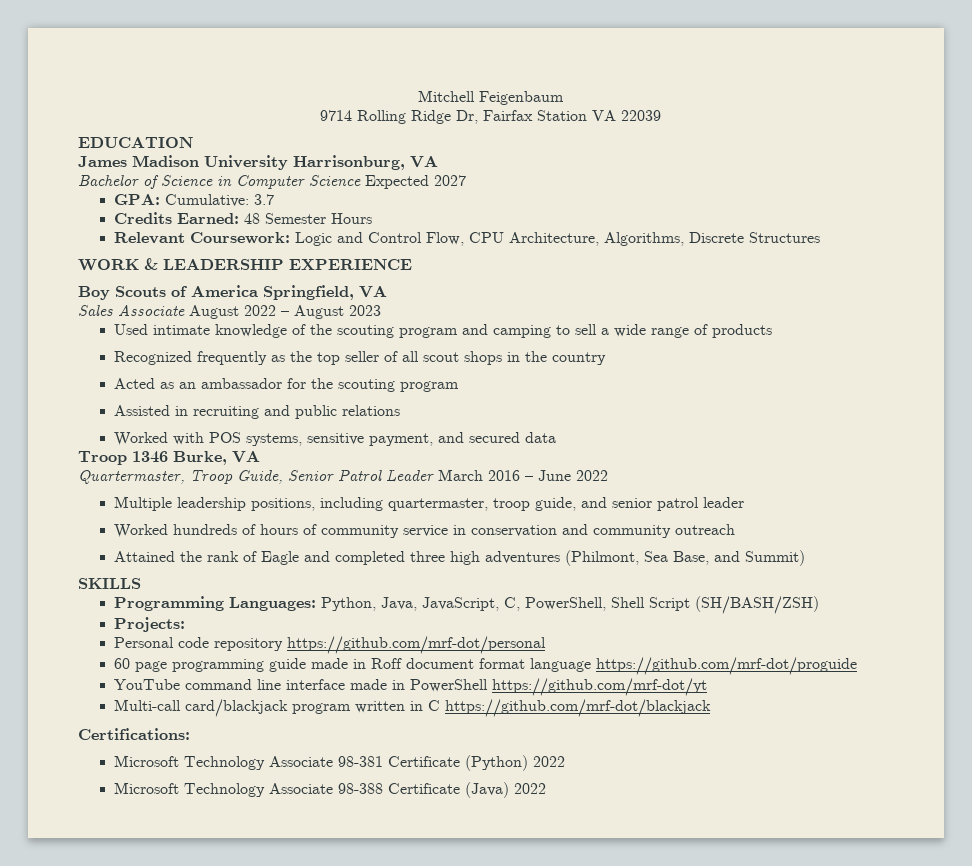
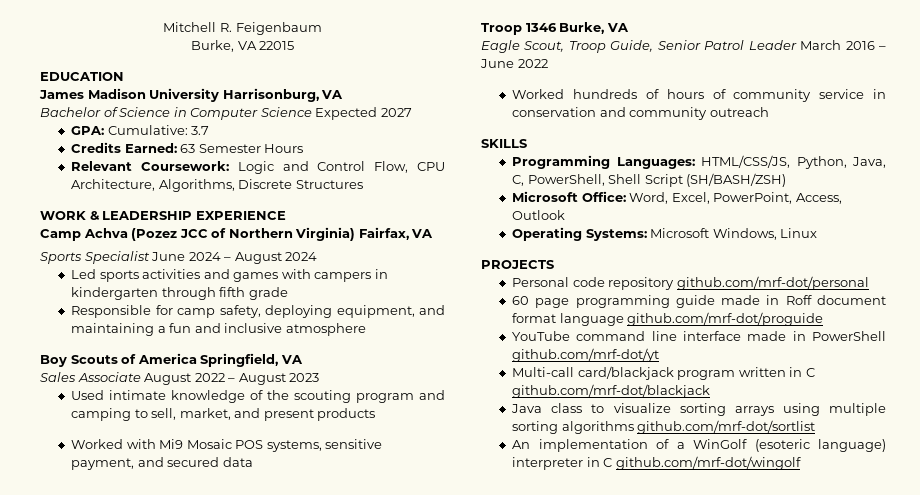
(475, 96) none -> [220,23,232,32] R.
[320,110,661,124] 9714 Rolling Ridge Dr, Fairfax Station VA 22039 -> [190,40,295,52] Burke, VA 22015
[244,213,261,224] 48 -> [180,144,196,153] 63
(412, 264) none -> [40,227,434,241] [40,251,318,264] [71,269,388,282] [71,287,288,300] [71,305,445,318] [71,323,366,336] // Camp Achva (Pozez JCC of Northern Virginia) Fairfax, VA // Sports Specialist June 2024 – August 2024 // Led sports activities and games with campers in kindergarten through fifth grade // Responsible for camp safety, deploying equipment, and maintaining a fun and inclusive atmosphere
[575,324,773,338] [114,351,607,365] [114,378,460,392] [114,405,401,419] sell a wide range of products // Recognized frequently as the top seller of all scout shops in the country // Acted as an ambassador for the scouting program // Assisted in recruiting and public relations -> [151,408,376,421] sell, market, and present products
(205, 438) none -> [159,439,232,449] Mi9 Mosaic
[78,470,185,484] Quartermaster, -> [481,40,565,53] Eagle Scout,
[114,496,745,511] // Multiple leadership positions, including quartermaster, troop guide, and senior patrol leader -> (548, 63) none
[114,550,806,566] // Attained the rank of Eagle and completed three high adventures (Philmont, Sea Base, and Summit) -> (769, 112) none
(317, 604) none -> [701,155,791,168] HTML/CSS/JS,
[422,597,500,611] JavaScript, -> (886, 162) none
[114,617,186,632] Projects: -> [512,191,842,204] [512,210,566,220] [512,227,818,241] [481,260,554,269] Microsoft Office: Word, Excel, PowerPoint, Access, Outlook // Operating Systems: Microsoft Windows, Linux // PROJECTS
[287,636,547,654] https://github.com/mrf-dot/personal -> [676,276,869,290] github.com/mrf-dot/personal
[596,657,858,675] https://github.com/mrf-dot/proguide -> [627,312,824,326] github.com/mrf-dot/proguide
[492,678,708,696] https://github.com/mrf-dot/yt -> [512,348,660,362] github.com/mrf-dot/yt
[445,699,712,717] [78,728,190,740] [114,755,566,771] [114,782,547,798] https://github.com/mrf-dot/blackjack // Certifications: // Microsoft Technology Associate 98-381 Certificate (Python) 2022 // Microsoft Technology Associate 98-388 Certificate (Java) 2022 -> [512,384,711,398] [511,403,886,416] [512,420,816,434] [512,439,886,452] [512,456,801,470] github.com/mrf-dot/blackjack // Java class to visualize sorting arrays using multiple sorting algorithms github.com/mrf-dot/sortlist // An implementation of a WinGolf (esoteric language) interpreter in C github.com/mrf-dot/wingolf

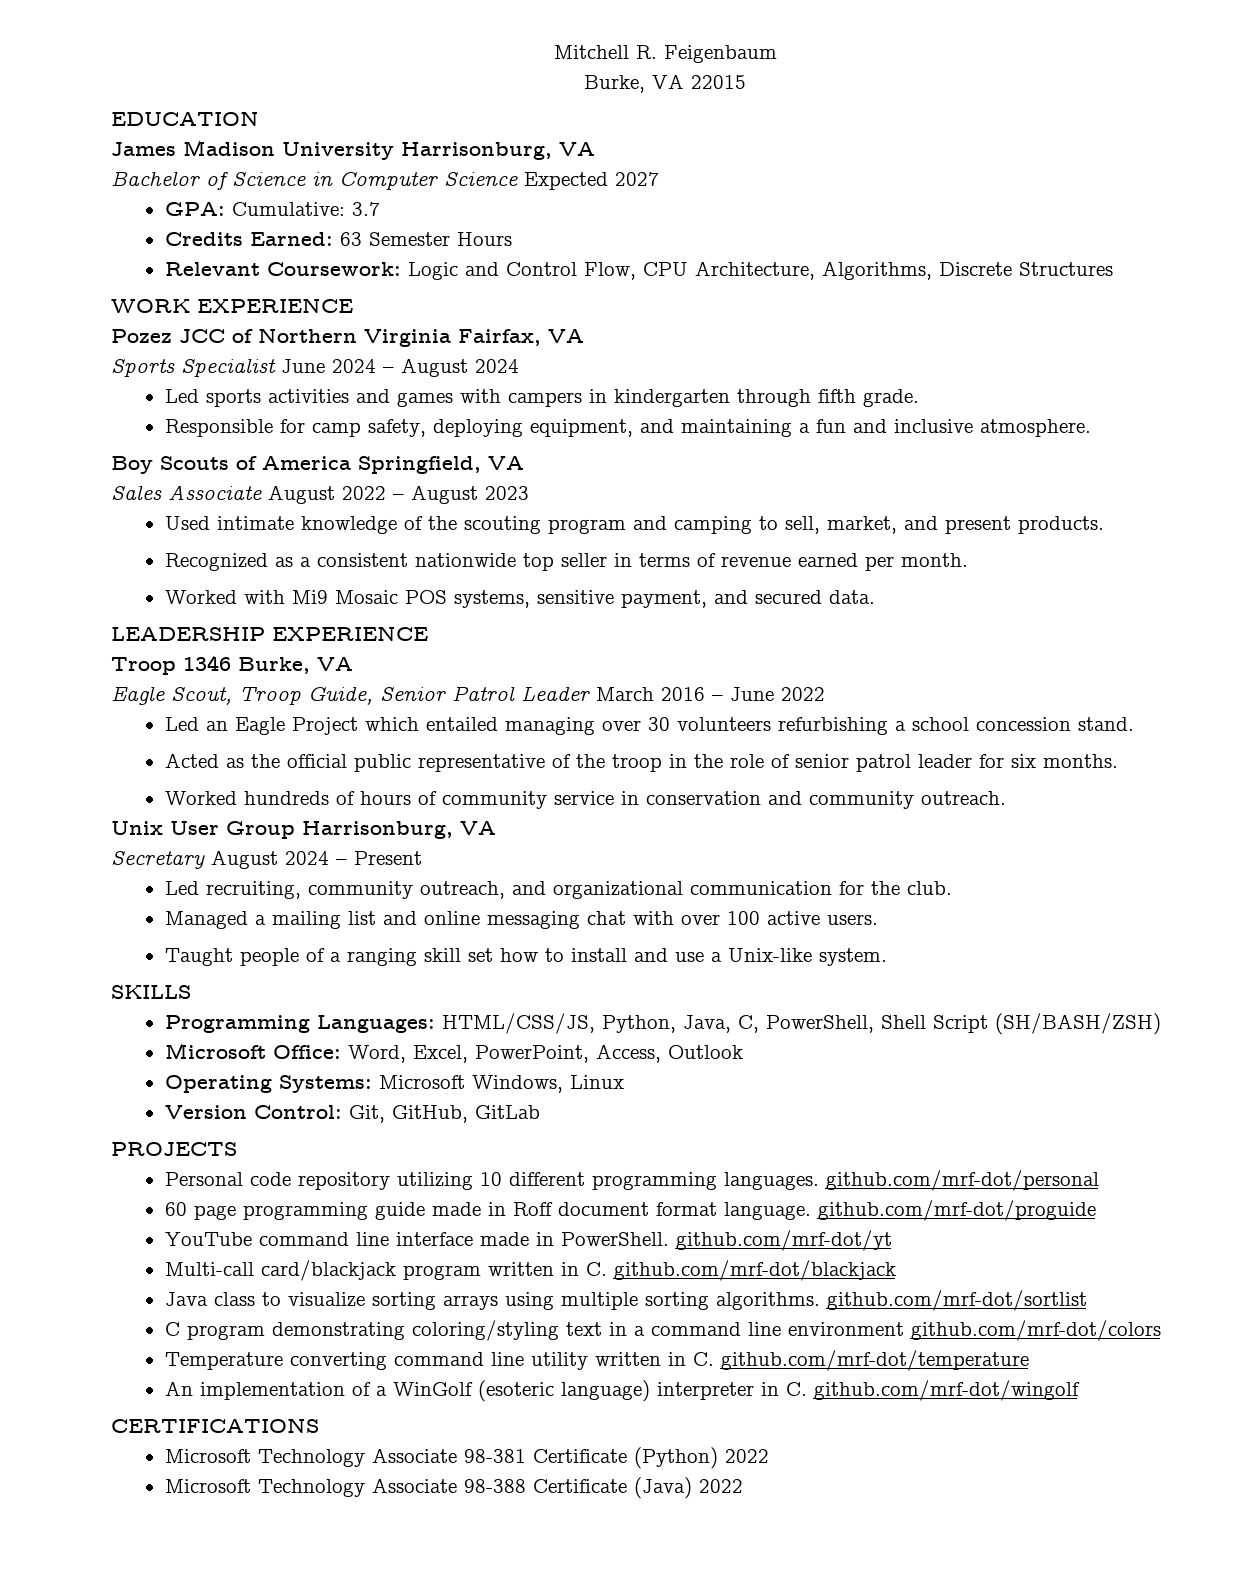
[89,211,286,220] [40,228,178,241] & LEADERSHIP EXPERIENCE // Camp Achva (Pozez -> [197,298,353,313] [111,329,172,343] EXPERIENCE // Pozez
[295,227,356,241] Virginia) -> [364,329,451,347] Virginia
[248,287,288,300] grade -> [862,389,919,407] grade.
[285,323,366,336] atmosphere -> [979,419,1091,437] atmosphere.
[317,408,376,421] products -> [1017,516,1104,534] [164,553,968,571] products. // Recognized as a consistent nationwide top seller in terms of revenue earned per month.
[222,457,253,467] data -> [828,590,875,604] [111,626,428,641] data. // LEADERSHIP EXPERIENCE
(548, 63) none -> [164,717,1134,735] [164,753,1118,772] // Led an Eagle Project which entailed managing over 30 volunteers refurbishing a school concession stand. // Acted as the official public representative of the troop in the role of senior patrol leader for six months.
[709,107,769,117] outreach -> [920,791,1006,805] [111,821,496,839] [111,850,422,869] [164,881,952,899] [164,911,878,929] [164,948,887,966] outreach. // Unix User Group Harrisonburg, VA // Secretary August 2024 – Present // Led recruiting, community outreach, and organizational communication for the club. // Managed a mailing list and online messaging chat with over 100 active users. // Taught people of a ranging skill set how to install and use a Unix-like system.
(818, 233) none -> [164,1105,540,1123] // Version Control: Git, GitHub, GitLab
(675, 283) none -> [396,1172,819,1190] utilizing 10 different programming languages.
[559,313,624,326] language -> [723,1202,811,1220] language.
[812,331,886,341] PowerShell -> [560,1232,669,1246] PowerShell.
[805,368,815,377] C -> [585,1262,607,1276] C.
[561,421,634,434] algorithms -> [715,1292,820,1310] algorithms.
(816, 427) none -> [164,1320,1161,1341] [164,1350,1029,1371] // C program demonstrating coloring/styling text in a command line environment github.com/mrf-dot/colors // Temperature converting command line utility written in C. github.com/mrf-dot/temperature
[603,458,613,467] C -> [785,1382,807,1396] C.
(801, 463) none -> [111,1418,319,1433] [164,1447,769,1469] [164,1477,743,1499] // CERTIFICATIONS // Microsoft Technology Associate 98-381 Certificate (Python) 2022 // Microsoft Technology Associate 98-388 Certificate (Java) 2022

